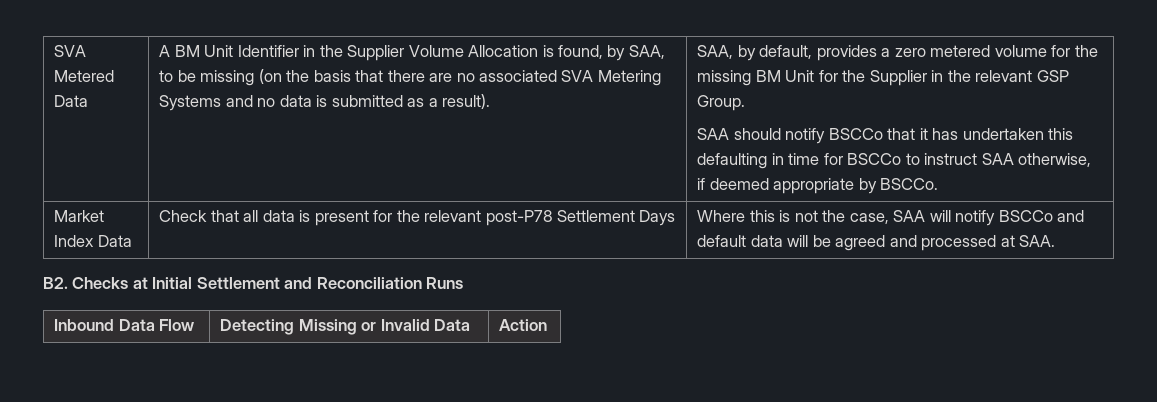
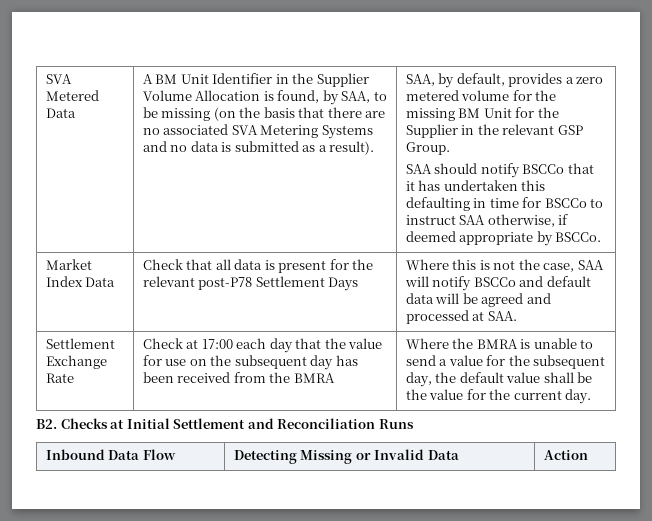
(1056, 241) none -> [45,338,115,349] [45,355,107,369] [45,373,74,383] [142,338,383,353] [142,355,358,370] [142,372,335,383] [405,338,594,349] [405,355,606,369] [405,372,593,387] [405,389,592,404] // Settlement Exchange Rate | Check at 17:00 each day that the value for use on the subsequent day has been received from the BMRA | Where the BMRA is unable to send a value for the subsequent day, the default value shall be the value for the current day.

